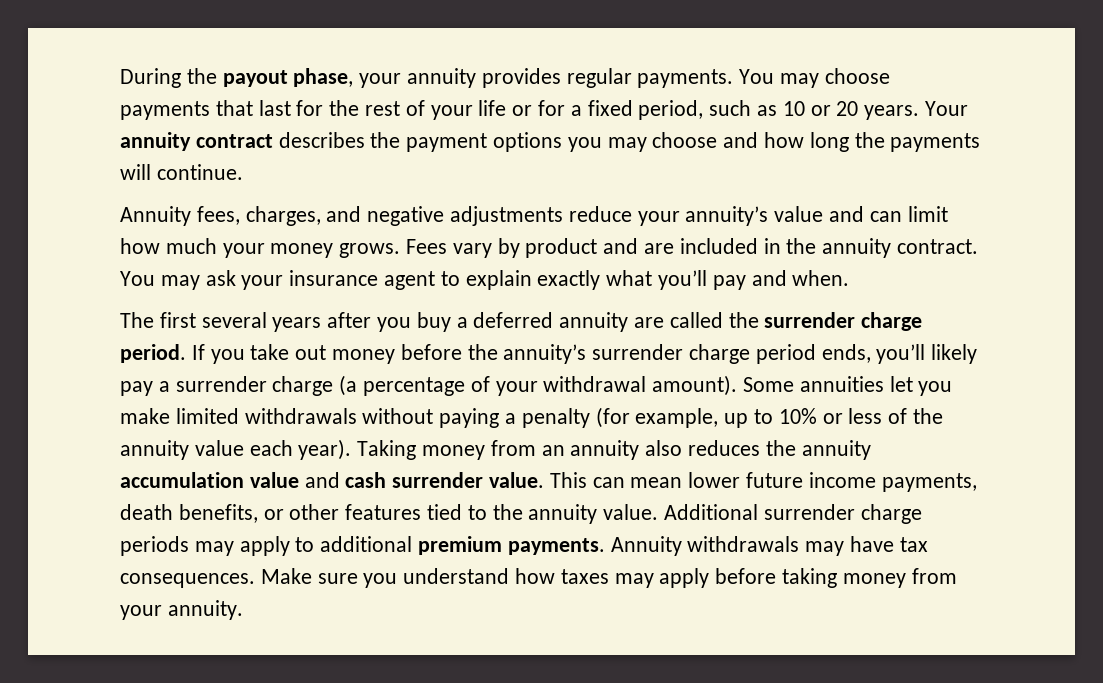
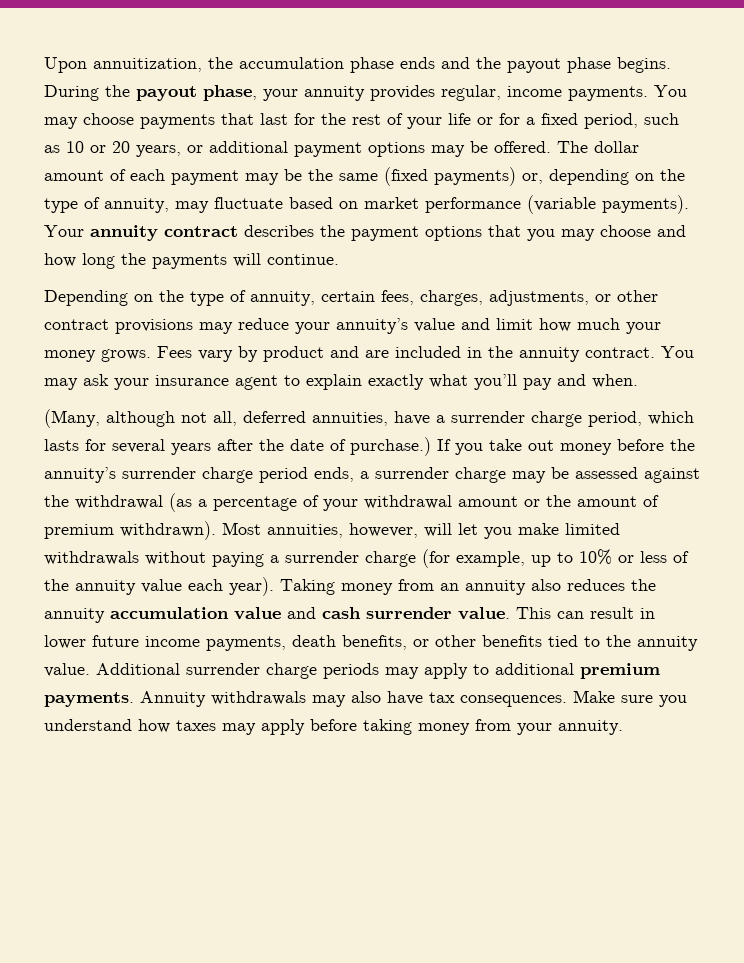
(120, 78) none -> [44,57,671,73] Upon annuitization, the accumulation phase ends and the payout phase begins.
[566,68,632,88] regular -> [441,85,562,101] regular, income
[864,105,920,120] years. -> [136,141,639,157] [44,167,685,186] [44,195,689,214] years, or additional payment options may be offered. The dollar amount of each payment may be the same (fixed payments) or, depending on the type of annuity, may fluctuate based on market performance (variable payments).
(563, 142) none -> [488,225,521,237] that
[120,206,564,226] Annuity fees, charges, and negative adjustments -> [44,290,658,306] [44,319,233,334] Depending on the type of annuity, certain fees, charges, adjustments, or other contract provisions may
[869,211,902,222] can -> (490, 324) none
[120,312,923,332] [120,344,186,363] The first several years after you buy a deferred annuity are called the surrender charge period. -> [44,409,694,428] [44,437,431,456] (Many, although not all, deferred annuities, have a surrender charge period, which lasts for several years after the date of purchase.)
[876,344,978,364] [120,375,884,396] you’ll likely pay a surrender charge (a percentage of your withdrawal amount). Some annuities -> [360,467,700,483] [44,493,659,512] [44,521,452,540] a surrender charge may be assessed against the withdrawal (as a percentage of your withdrawal amount or the amount of premium withdrawn). Most annuities, however, will
[521,408,590,428] penalty -> [285,551,416,567] surrender charge
[630,477,683,488] mean -> [590,607,655,619] result in
[345,504,422,520] features -> [482,635,542,647] benefits
(845, 548) none -> [351,691,381,703] also

